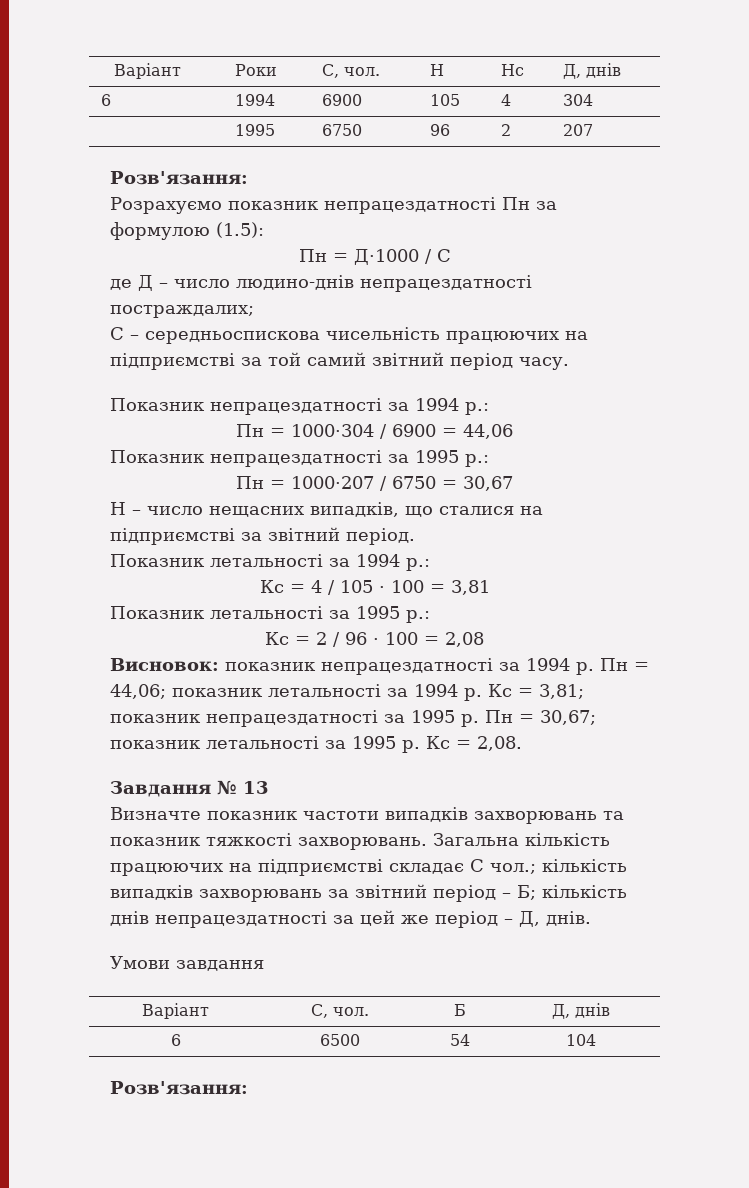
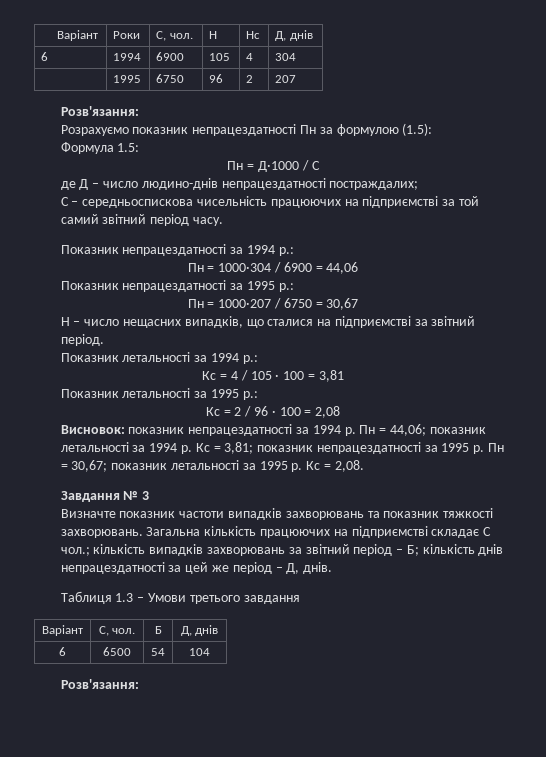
(265, 230) none -> [60,142,140,154] // Формула 1.5:
[243,781,270,794] 13 -> [142,491,150,500] 3
[110,956,171,969] Умови -> [60,591,240,604] Таблиця 1.3 – Умови третього

